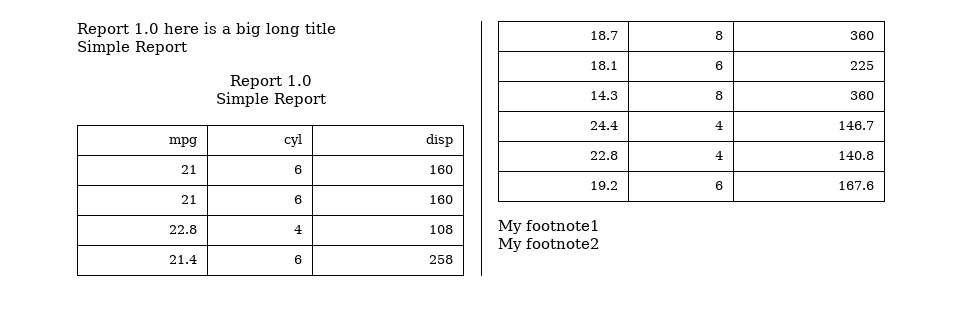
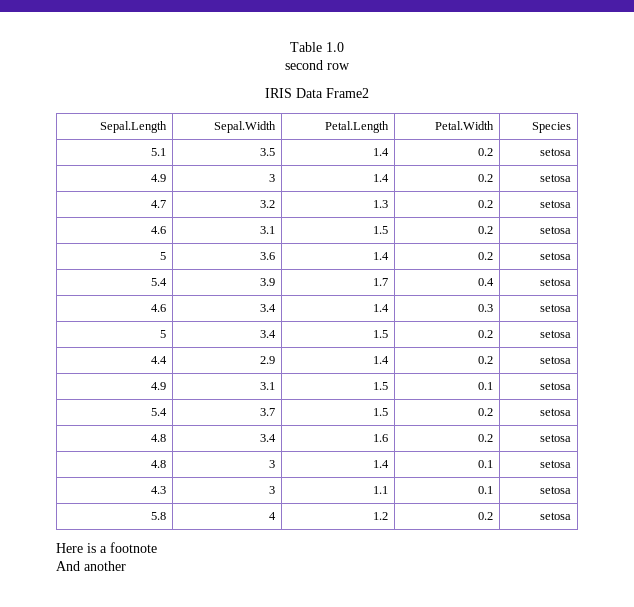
[77,22,336,37] [77,40,187,55] [229,75,312,89] [215,92,326,107] [168,137,197,147] [283,134,302,147] [425,134,453,147] [180,165,197,174] [293,165,302,174] [428,165,453,174] [180,195,197,204] [293,195,302,204] [428,195,453,204] [168,225,197,234] [293,225,302,234] [428,225,453,234] [168,255,197,264] [293,255,302,264] [428,255,453,264] [589,31,618,40] [714,31,723,40] [849,31,874,40] [589,61,618,70] [714,61,723,70] [849,61,874,70] [589,91,618,100] [714,91,723,100] [849,91,874,100] [589,121,618,130] [714,121,723,130] [837,121,874,130] [589,151,618,160] [714,151,723,160] [837,151,874,160] [589,181,618,190] [714,181,723,190] [837,181,874,190] [498,220,600,234] [498,238,600,252] Report 1.0 here is a big long title // Simple Report // Report 1.0 // Simple Report // mpg | cyl | disp // 21 | 6 | 160 // 21 | 6 | 160 // 22.8 | 4 | 108 // 21.4 | 6 | 258 // 18.7 | 8 | 360 // 18.1 | 6 | 225 // 14.3 | 8 | 360 // 24.4 | 4 | 146.7 // 22.8 | 4 | 140.8 // 19.2 | 6 | 167.6 // My footnote1 // My footnote2 -> [290,42,344,52] [285,60,350,70] [265,88,369,98] [99,121,167,133] [213,121,276,133] [324,121,389,133] [434,121,494,130] [531,122,571,133] [150,148,166,156] [259,148,275,156] [372,148,389,156] [477,148,493,156] [539,148,571,156] [150,174,166,182] [268,174,275,182] [372,174,389,182] [477,174,493,182] [539,174,571,182] [150,200,166,208] [259,200,275,208] [372,200,388,208] [477,200,493,208] [539,200,571,208] [150,226,166,234] [259,226,275,234] [372,226,388,234] [477,226,493,234] [539,226,571,234] [159,252,166,260] [259,252,275,260] [372,252,389,260] [477,252,493,260] [539,252,571,260] [150,278,167,286] [259,278,275,286] [372,278,388,286] [477,278,494,286] [539,278,571,286] [150,304,166,312] [259,304,276,312] [372,304,389,312] [477,304,493,312] [539,304,571,312] [159,330,166,338] [259,330,276,338] [372,330,388,338] [477,330,493,338] [539,330,571,338] [150,356,167,364] [259,356,275,364] [372,356,389,364] [477,356,493,364] [539,356,571,364] [150,382,166,390] [259,382,275,390] [372,382,388,390] [477,382,493,390] [539,382,571,390] [150,408,167,416] [259,408,275,416] [372,408,388,416] [477,408,493,416] [539,408,571,416] [150,434,166,442] [259,434,276,442] [372,434,388,442] [477,434,493,442] [539,434,571,442] [150,460,166,468] [268,460,275,468] [372,460,389,468] [477,460,493,468] [539,460,571,468] [150,486,166,494] [268,486,275,494] [372,486,388,494] [477,486,493,494] [539,486,571,494] [150,512,166,520] [268,512,276,520] [372,512,388,520] [477,512,493,520] [539,512,571,520] [56,542,157,553] [56,561,126,571] Table 1.0 // second row // IRIS Data Frame2 // Sepal.Length | Sepal.Width | Petal.Length | Petal.Width | Species // 5.1 | 3.5 | 1.4 | 0.2 | setosa // 4.9 | 3 | 1.4 | 0.2 | setosa // 4.7 | 3.2 | 1.3 | 0.2 | setosa // 4.6 | 3.1 | 1.5 | 0.2 | setosa // 5 | 3.6 | 1.4 | 0.2 | setosa // 5.4 | 3.9 | 1.7 | 0.4 | setosa // 4.6 | 3.4 | 1.4 | 0.3 | setosa // 5 | 3.4 | 1.5 | 0.2 | setosa // 4.4 | 2.9 | 1.4 | 0.2 | setosa // 4.9 | 3.1 | 1.5 | 0.1 | setosa // 5.4 | 3.7 | 1.5 | 0.2 | setosa // 4.8 | 3.4 | 1.6 | 0.2 | setosa // 4.8 | 3 | 1.4 | 0.1 | setosa // 4.3 | 3 | 1.1 | 0.1 | setosa // 5.8 | 4 | 1.2 | 0.2 | setosa // Here is a footnote // And another

